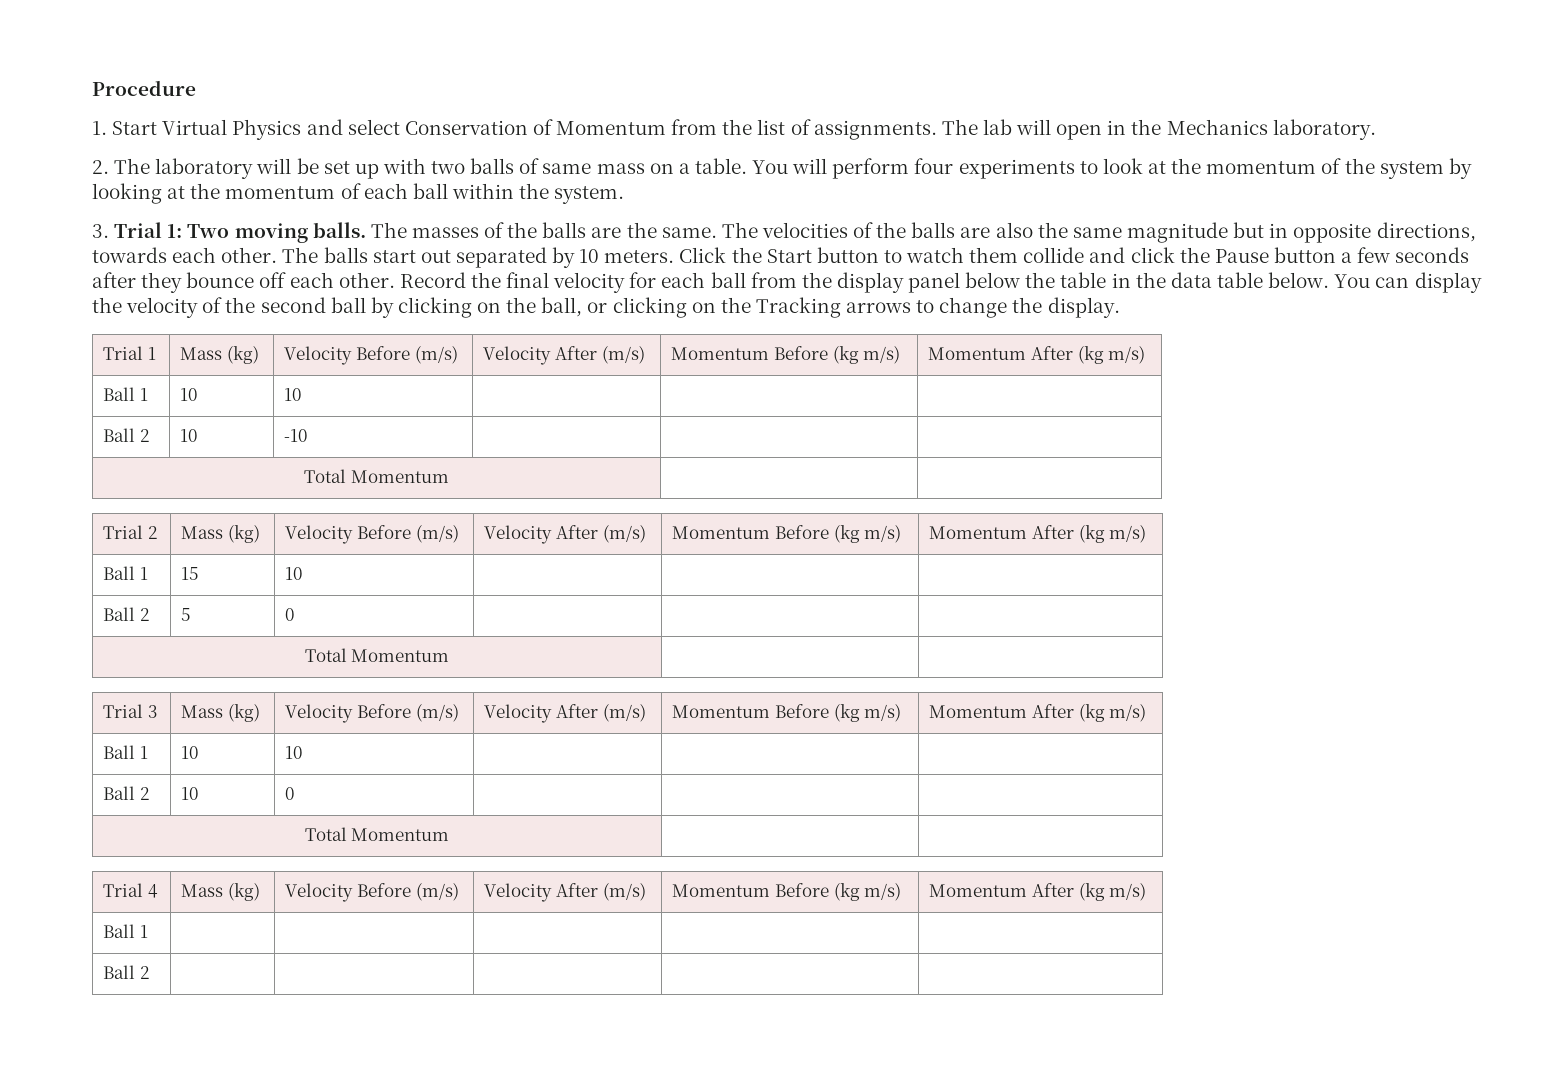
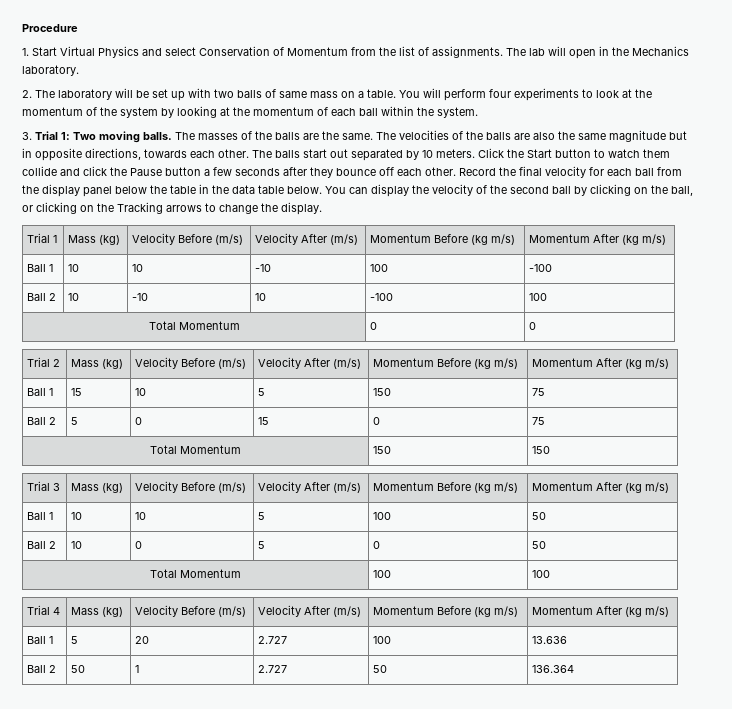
(302, 394) | | -> [254,264,271,272] [369,264,388,272] [528,264,552,272] -10 | 100 | -100
[304,469,449,483] | | // Total Momentum | | -> [254,293,266,301] [369,293,393,301] [528,293,547,301] [148,321,240,330] [369,322,377,330] [528,322,536,330] 10 | -100 | 100 // Total Momentum | 0 | 0
(303, 573) | | -> [257,388,265,396] [372,388,391,396] [531,388,545,396] 5 | 150 | 75
[304,648,450,662] | | // Total Momentum | | -> [257,417,269,425] [372,417,380,425] [531,417,545,425] [150,445,241,454] [372,446,391,454] [531,446,550,454] 15 | 0 | 75 // Total Momentum | 150 | 150
(303, 752) | | -> [257,512,265,520] [372,512,391,520] [531,512,546,520] 5 | 100 | 50
[304,827,450,841] | | // Total Momentum | | -> [257,541,265,549] [372,541,380,549] [531,541,546,549] [150,569,241,578] [372,570,391,578] [531,570,550,578] 5 | 0 | 50 // Total Momentum | 100 | 100
[103,965,149,979] | | | | // Ball 2 | | | | | -> [70,636,78,644] [134,636,149,644] [257,636,287,644] [372,636,391,644] [531,636,567,644] [26,665,56,673] [70,665,85,673] [134,665,139,673] [257,665,287,673] [372,665,387,673] [531,665,574,673] 5 | 20 | 2.727 | 100 | 13.636 // Ball 2 | 50 | 1 | 2.727 | 50 | 136.364

